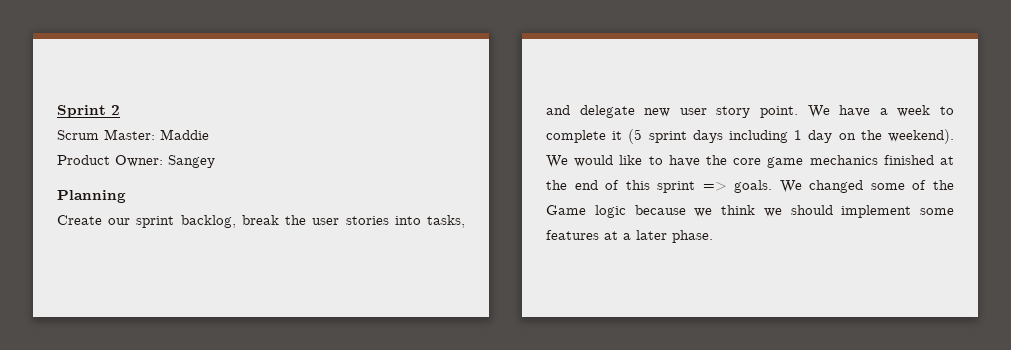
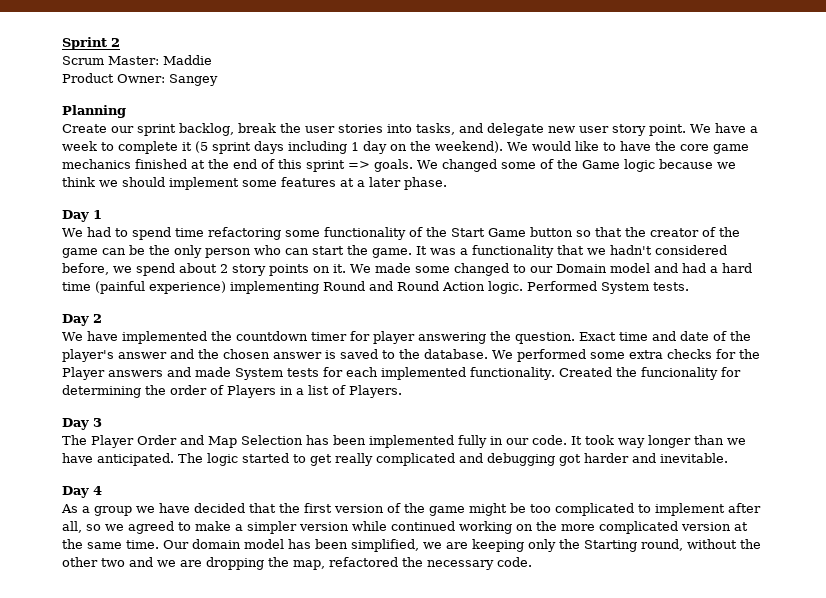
(713, 236) none -> [62,210,102,222] [62,227,740,240] [62,245,727,258] [62,263,752,276] [62,281,689,294] [62,314,102,326] [62,331,751,344] [62,349,760,362] [62,367,741,380] [62,385,402,398] [62,418,102,430] [62,435,746,448] [62,453,728,466] [62,486,102,498] [61,503,761,516] [62,521,748,534] [62,539,761,552] [62,557,532,570] // Day 1 // We had to spend time refactoring some functionality of the Start Game button so that the creator of the game can be the only person who can start the game. It was a functionality that we hadn't considered before, we spend about 2 story points on it. We made some changed to our Domain model and had a hard time (painful experience) implementing Round and Round Action logic. Performed System tests. // Day 2 // We have implemented the countdown timer for player answering the question. Exact time and date of the player's answer and the chosen answer is saved to the database. We performed some extra checks for the Player answers and made System tests for each implemented functionality. Created the funcionality for determining the order of Players in a list of Players. // Day 3 // The Player Order and Map Selection has been implemented fully in our code. It took way longer than we have anticipated. The logic started to get really complicated and debugging got harder and inevitable. // Day 4 // As a group we have decided that the first version of the game might be too complicated to implement after all, so we agreed to make a simpler version while continued working on the more complicated version at the same time. Our domain model has been simplified, we are keeping only the Starting round, without the other two and we are dropping the map, refactored the necessary code.

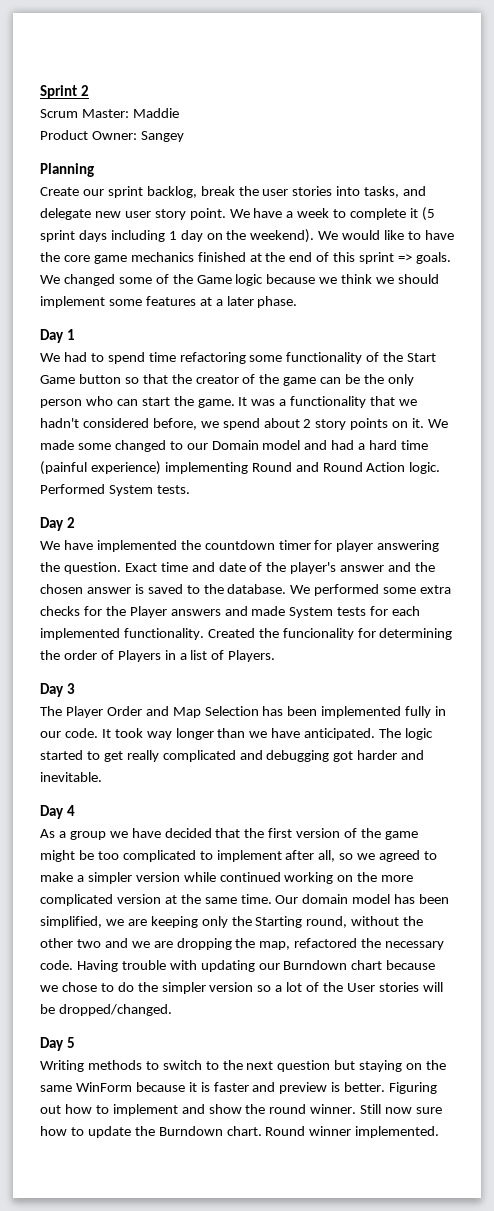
(532, 562) none -> [76,960,436,972] [40,982,443,994] [40,1004,172,1016] [40,1037,75,1051] [40,1060,447,1072] [40,1082,438,1094] [40,1104,443,1116] [40,1126,440,1138] Having trouble with updating our Burndown chart because we chose to do the simpler version so a lot of the User stories will be dropped/changed. // Day 5 // Writing methods to switch to the next question but staying on the same WinForm because it is faster and preview is better. Figuring out how to implement and show the round winner. Still now sure how to update the Burndown chart. Round winner implemented.

